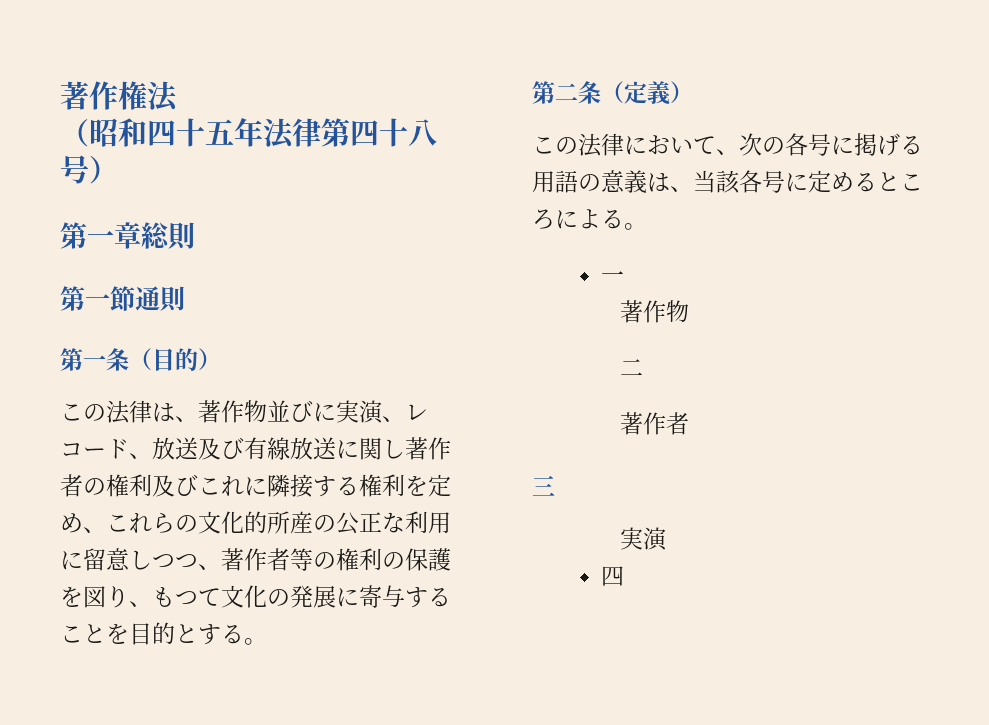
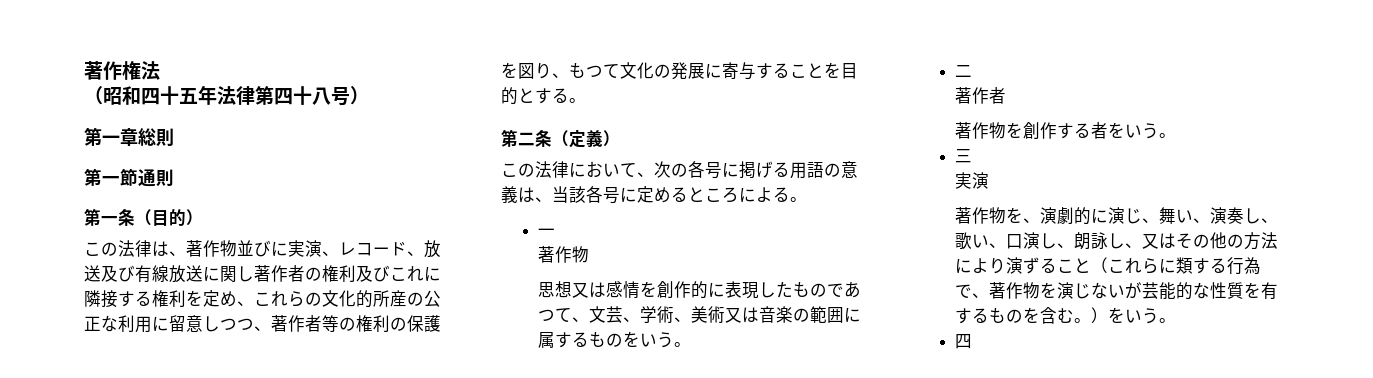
[619,359,643,376] [619,412,689,435] [532,475,555,496] [619,527,668,551] 二 // 著作者 // 三 // 実演 -> [538,281,862,299] [538,306,862,323] [538,331,692,348] [954,65,972,77] [955,87,1007,104] [955,122,1177,140] [954,149,972,163] [955,172,990,189] [955,207,1279,225] [955,232,1279,250] [955,257,1262,275] [955,282,1279,300] [955,307,1177,324] 思想又は感情を創作的に表現したものであつて、文芸、学術、美術又は音楽の範囲に属するものをいう。 // 二 // 著作者 // 著作物を創作する者をいう。 // 三 // 実演 // 著作物を、演劇的に演じ、舞い、演奏し、歌い、口演し、朗詠し、又はその他の方法により演ずること（これらに類する行為で、著作物を演じないが芸能的な性質を有するものを含む。）をいう。

